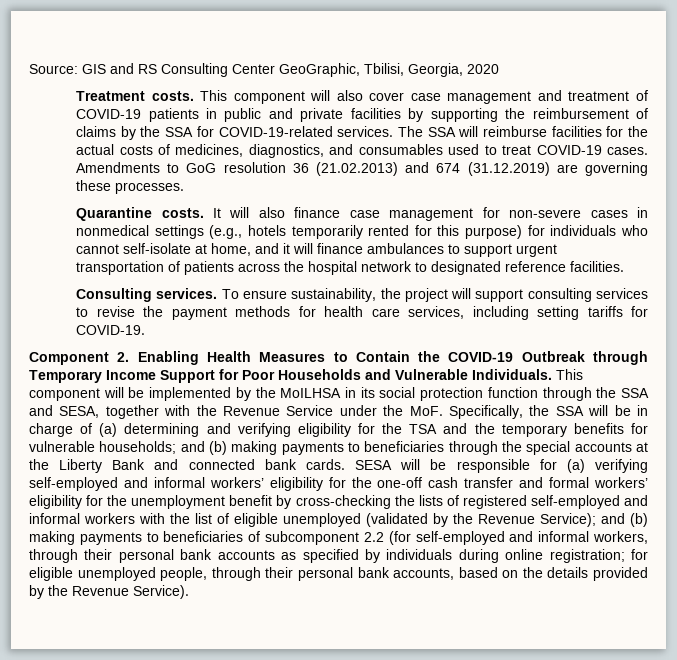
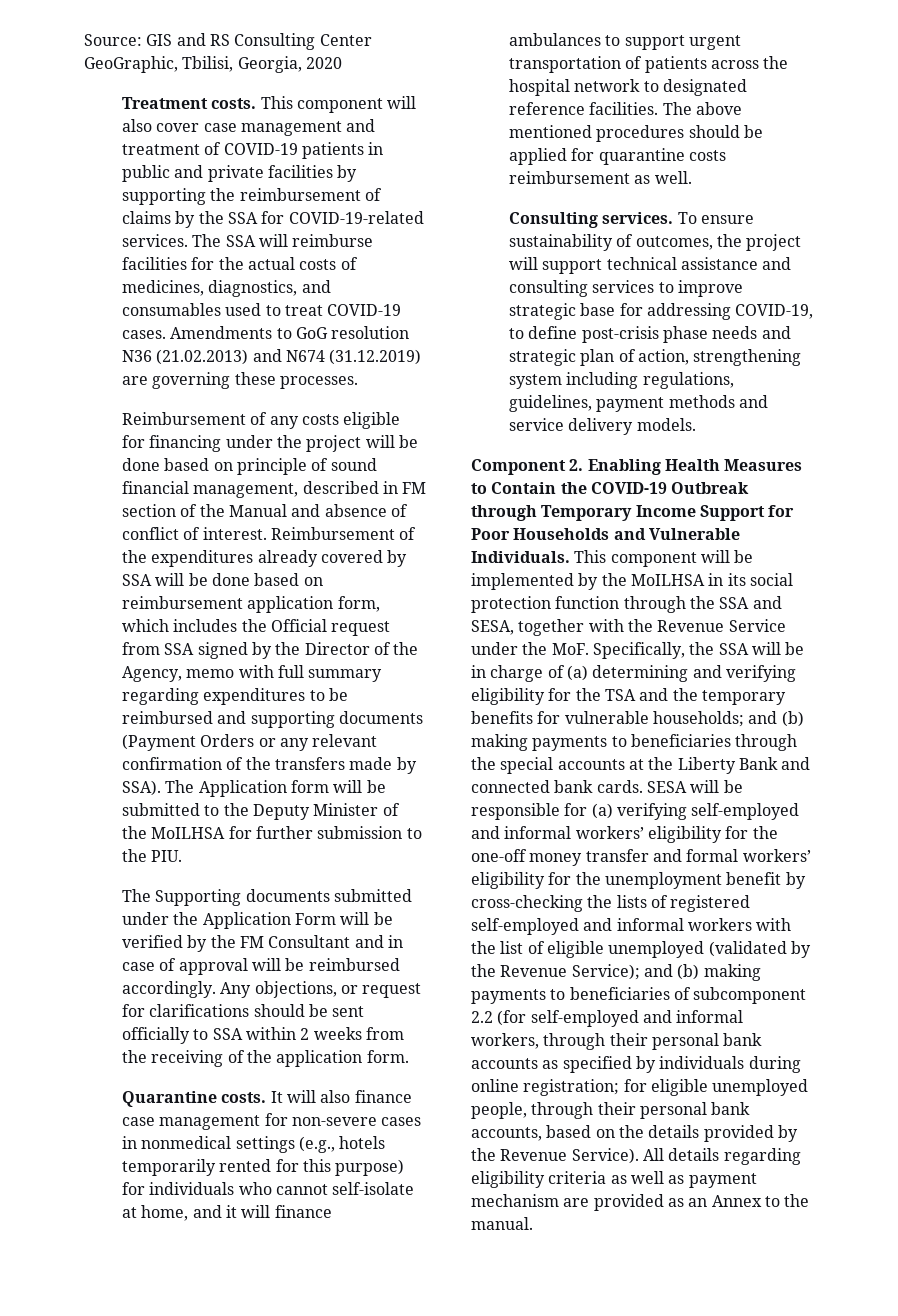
[292,163,309,173] 36 -> [122,350,153,362] N36
[436,163,461,173] 674 -> [286,350,326,362] N674
(185, 188) none -> [122,412,401,429] [122,435,419,452] [122,458,377,475] [122,481,427,498] [122,504,409,517] [122,527,417,540] [122,550,408,567] [122,573,323,586] [122,596,380,613] [122,619,391,636] [122,642,419,659] [122,665,383,682] [122,688,349,705] [122,711,424,728] [122,734,378,751] [122,757,417,774] [122,780,386,797] [122,803,400,820] [122,826,422,839] [122,849,183,862] [122,889,413,906] [122,912,393,929] [122,935,404,952] [122,958,400,975] [122,981,422,998] [122,1004,365,1017] [122,1027,405,1044] [122,1050,409,1067] // Reimbursement of any costs eligible for financing under the project will be done based on principle of sound financial management, described in FM section of the Manual and absence of conflict of interest. Reimbursement of the expenditures already covered by SSA will be done based on reimbursement application form, which includes the Official request from SSA signed by the Director of the Agency, memo with full summary regarding expenditures to be reimbursed and supporting documents (Payment Orders or any relevant confirmation of the transfers made by SSA). The Application form will be submitted to the Deputy Minister of the MoILHSA for further submission to the PIU. // The Supporting documents submitted under the Application Form will be verified by the FM Consultant and in case of approval will be reimbursed accordingly. Any objections, or request for clarifications should be sent officially to SSA within 2 weeks from the receiving of the application form.
(625, 266) none -> [662,102,743,115] [509,125,764,142] [509,148,727,165] [509,171,692,184] The above mentioned procedures should be applied for quarantine costs reimbursement as well.
[291,288,377,302] sustainability, -> [509,234,713,251] sustainability of outcomes,
[527,288,648,302] [76,306,648,320] [76,325,146,335] consulting services to revise the payment methods for health care services, including setting tariffs for COVID-19. -> [606,257,792,270] [509,280,744,297] [509,303,814,320] [509,326,791,343] [509,349,802,366] [509,372,734,389] [509,395,769,412] [509,418,696,435] technical assistance and consulting services to improve strategic base for addressing COVID-19, to define post-crisis phase needs and strategic plan of action, strengthening system including regulations, guidelines, payment methods and service delivery models.
[428,477,459,488] cash -> [529,853,583,866] money
(189, 592) none -> [642,1148,801,1165] [471,1171,757,1188] [471,1194,810,1211] [471,1217,533,1230] All details regarding eligibility criteria as well as payment mechanism are provided as an Annex to the manual.

